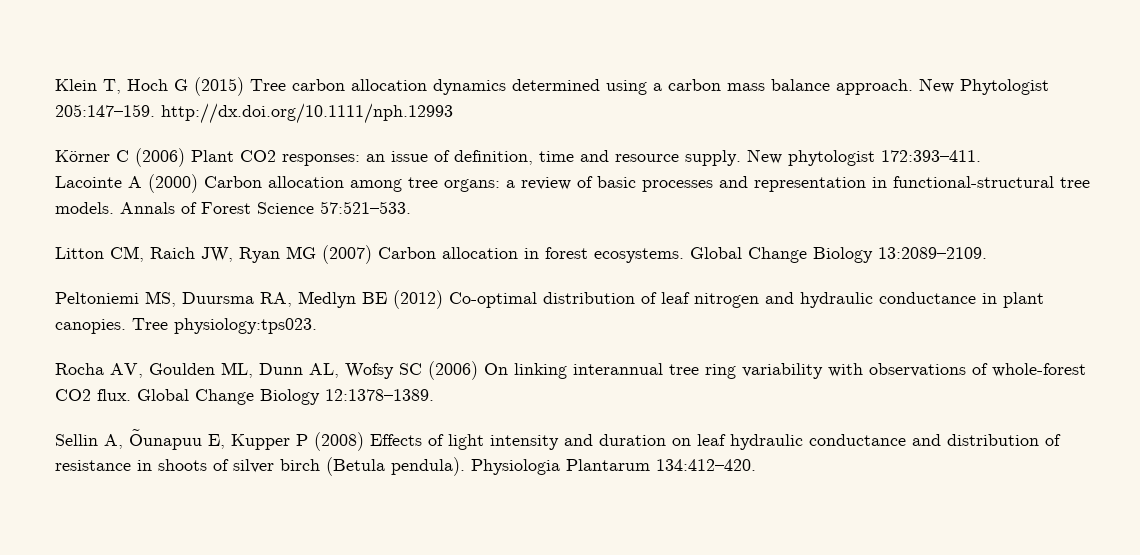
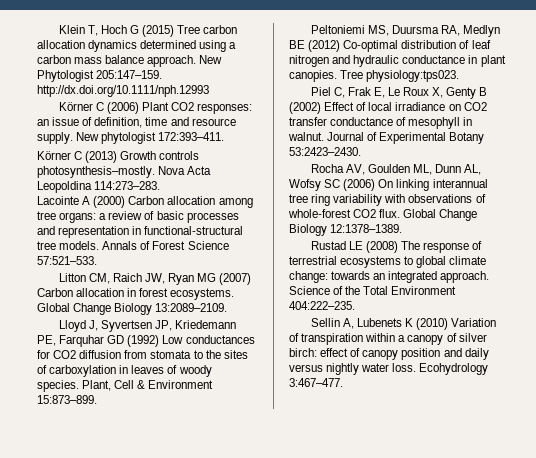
(981, 156) none -> [37,151,200,163] [37,166,212,178] [37,181,161,193] // Körner C (2013) Growth controls photosynthesis–mostly. Nova Acta Leopoldina 114:273–283.
(987, 253) none -> [58,320,236,332] [37,335,255,347] [37,350,248,359] [37,365,212,377] [37,380,214,392] [37,395,97,404] // Lloyd J, Syvertsen JP, Kriedemann PE, Farquhar GD (1992) Low conductances for CO2 diffusion from stomata to the sites of carboxylation in leaves of woody species. Plant, Cell & Environment 15:873–899.
(317, 326) none -> [310,87,488,99] [289,102,487,114] [289,117,473,129] [288,132,485,144] [289,147,361,156] // Piel C, Frak E, Le Roux X, Genty B (2002) Effect of local irradiance on CO2 transfer conductance of mesophyll in walnut. Journal of Experimental Botany 53:2423–2430.
[55,429,1061,451] [55,457,756,476] Sellin A, Õunapuu E, Kupper P (2008) Effects of light intensity and duration on leaf hydraulic conductance and distribution of resistance in shoots of silver birch (Betula pendula). Physiologia Plantarum 134:412–420. -> [310,241,483,253] [289,256,487,268] [289,271,490,283] [289,286,457,295] [289,301,355,310] [310,318,497,330] [289,333,487,345] [289,348,489,360] [289,363,489,375] [289,378,343,387] Rustad LE (2008) The response of terrestrial ecosystems to global climate change: towards an integrated approach. Science of the Total Environment 404:222–235. // Sellin A, Lubenets K (2010) Variation of transpiration within a canopy of silver birch: effect of canopy position and daily versus nightly water loss. Ecohydrology 3:467–477.

